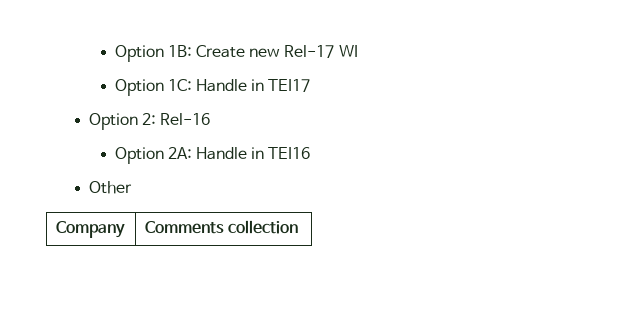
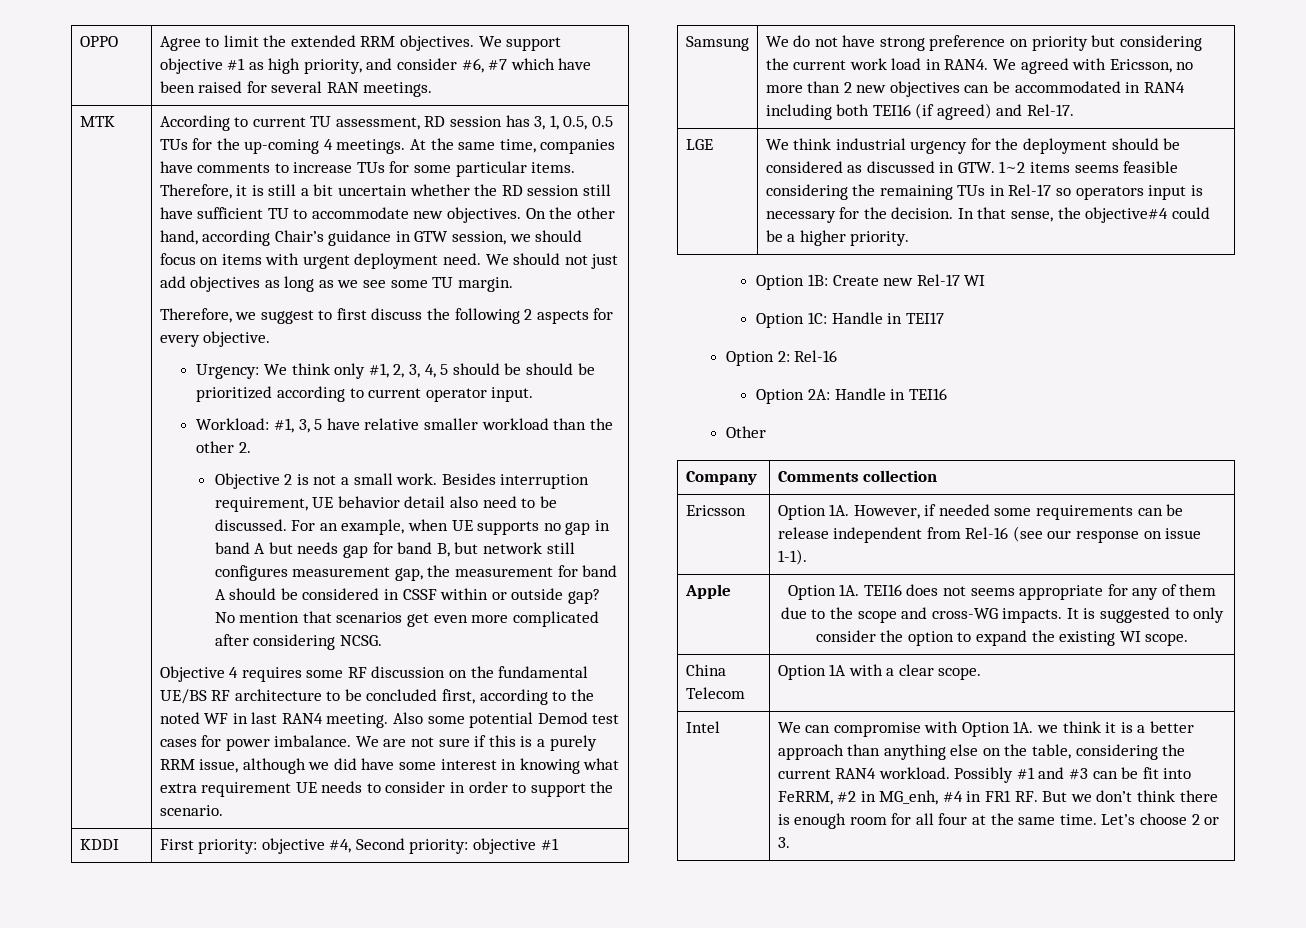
(114, 53) none -> [79,36,118,47] [159,35,562,51] [159,58,592,74] [159,81,433,97] [79,116,115,127] [159,115,613,131] [159,138,616,154] [159,161,576,177] [159,184,611,199] [159,207,615,223] [159,230,583,246] [159,253,619,269] [159,276,513,292] [159,308,614,324] [159,331,271,347] [196,363,595,379] [196,386,534,402] [196,418,613,433] [196,441,252,453] [214,473,590,489] [214,496,557,512] [214,519,610,535] [214,542,575,558] [214,565,618,581] [214,588,600,604] [214,611,599,627] [214,634,382,650] [159,666,589,682] [159,689,594,705] [159,712,620,728] [159,735,597,751] [159,758,620,774] [159,781,614,797] [159,805,223,816] [79,839,119,850] [159,838,559,854] [685,36,749,51] [765,35,1202,51] [765,58,1194,74] [765,81,1185,97] [765,103,1075,120] [685,139,713,150] [765,138,1181,154] [765,161,1179,173] [765,184,1203,200] [765,207,1210,223] [765,230,910,246] OPPO | Agree to limit the extended RRM objectives. We support objective #1 as high priority, and consider #6, #7 which have been raised for several RAN meetings. // MTK | According to current TU assessment, RD session has 3, 1, 0.5, 0.5 TUs for the up-coming 4 meetings. At the same time, companies have comments to increase TUs for some particular items. Therefore, it is still a bit uncertain whether the RD session still have sufficient TU to accommodate new objectives. On the other hand, according Chair’s guidance in GTW session, we should focus on items with urgent deployment need. We should not just add objectives as long as we see some TU margin. // Therefore, we suggest to first discuss the following 2 aspects for every objective. // Urgency: We think only #1, 2, 3, 4, 5 should be should be prioritized according to current operator input. // Workload: #1, 3, 5 have relative smaller workload than the other 2. // Objective 2 is not a small work. Besides interruption requirement, UE behavior detail also need to be discussed. For an example, when UE supports no gap in band A but needs gap for band B, but network still configures measurement gap, the measurement for band A should be considered in CSSF within or outside gap? No mention that scenarios get even more complicated after considering NCSG. // Objective 4 requires some RF discussion on the fundamental UE/BS RF architecture to be concluded first, according to the noted WF in last RAN4 meeting. Also some potential Demod test cases for power imbalance. We are not sure if this is a purely RRM issue, although we did have some interest in knowing what extra requirement UE needs to consider in order to support the scenario. // KDDI | First priority: objective #4, Second priority: objective #1 // Samsung | We do not have strong preference on priority but considering the current work load in RAN4. We agreed with Ericsson, no more than 2 new objectives can be accommodated in RAN4 including both TEI16 (if agreed) and Rel-17. // LGE | We think industrial urgency for the deployment should be considered as discussed in GTW. 1~2 items seems feasible considering the remaining TUs in Rel-17 so operators input is necessary for the decision. In that sense, the objective#4 could be a higher priority. //
(299, 227) none -> [685,505,746,516] [777,504,1184,520] [777,526,1202,543] [777,549,807,565] [684,584,731,599] [787,584,1217,600] [780,607,1225,623] [815,630,1189,646] [685,664,726,676] [685,687,745,699] [777,664,982,680] [685,721,720,733] [777,721,1194,737] [777,744,1186,760] [777,767,1192,783] [777,790,1218,805] [777,813,1220,829] [777,837,790,848] // Ericsson | Option 1A. However, if needed some requirements can be release independent from Rel-16 (see our response on issue 1-1). // Apple | Option 1A. TEI16 does not seems appropriate for any of them due to the scope and cross-WG impacts. It is suggested to only consider the option to expand the existing WI scope. // China Telecom | Option 1A with a clear scope. // Intel | We can compromise with Option 1A. we think it is a better approach than anything else on the table, considering the current RAN4 workload. Possibly #1 and #3 can be fit into FeRRM, #2 in MG_enh, #4 in FR1 RF. But we don’t think there is enough room for all four at the same time. Let’s choose 2 or 3.

